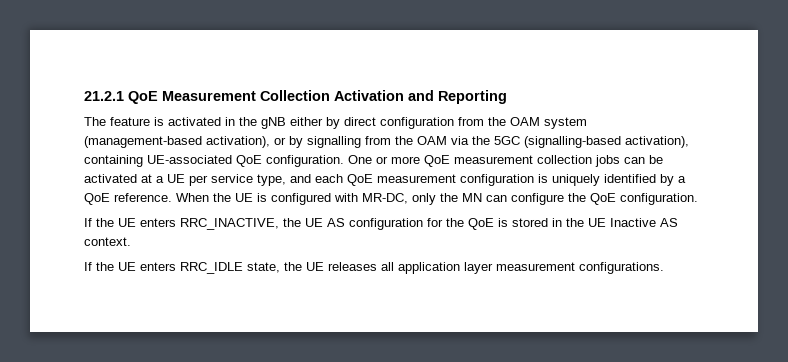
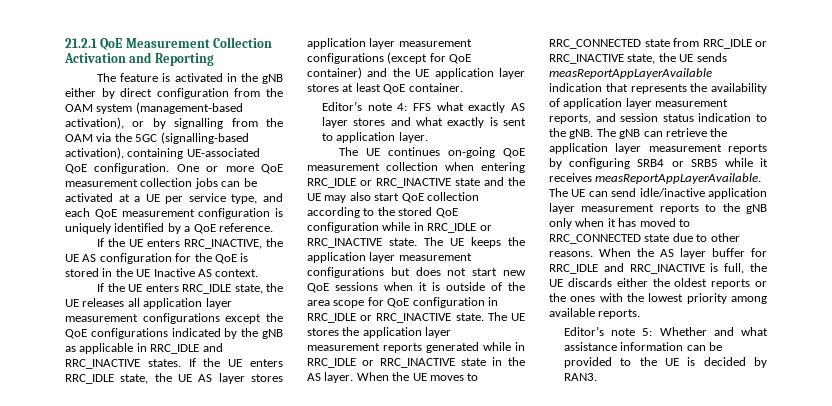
[176,193,698,205] When the UE is configured with MR-DC, only the MN can configure the QoE configuration. -> (273, 227) none
[579,262,664,274] configurations. -> [142,313,283,324] [65,328,283,339] [65,343,223,354] [65,358,283,369] [65,373,283,384] [307,38,472,49] [307,52,472,64] [307,67,525,79] [307,83,463,94] [322,101,525,113] [322,117,526,128] [322,132,428,143] [339,147,525,158] [307,162,525,173] [307,177,525,188] [307,192,479,203] [307,207,458,218] [307,222,492,233] [307,237,525,248] [307,252,472,263] [307,267,526,278] [307,282,525,293] [307,297,498,308] [307,312,525,323] [307,327,452,338] [307,342,525,353] [307,357,525,368] [307,372,479,383] [549,38,767,49] [549,53,727,64] [549,68,712,79] [549,83,767,94] [549,98,729,109] [549,113,767,124] [549,128,728,139] [549,143,767,154] [549,158,768,169] [549,173,762,184] [549,188,767,199] [549,203,767,214] [549,218,690,229] [549,233,740,244] [549,248,767,259] [549,263,767,274] [549,278,767,289] [549,293,767,304] [549,308,641,319] [564,326,768,336] [564,342,723,351] [564,357,767,368] [564,373,598,381] configurations except the QoE configurations indicated by the gNB as applicable in RRC_IDLE and RRC_INACTIVE states. If the UE enters RRC_IDLE state, the UE AS layer stores application layer measurement configurations (except for QoE container) and the UE application layer stores at least QoE container. // Editor’s note 4: FFS what exactly AS layer stores and what exactly is sent to application layer. // The UE continues on-going QoE measurement collection when entering RRC_IDLE or RRC_INACTIVE state and the UE may also start QoE collection according to the stored QoE configuration while in RRC_IDLE or RRC_INACTIVE state. The UE keeps the application layer measurement configurations but does not start new QoE sessions when it is outside of the area scope for QoE configuration in RRC_IDLE or RRC_INACTIVE state. The UE stores the application layer measurement reports generated while in RRC_IDLE or RRC_INACTIVE state in the AS layer. When the UE moves to RRC_CONNECTED state from RRC_IDLE or RRC_INACTIVE state, the UE sends measReportAppLayerAvailable indication that represents the availability of application layer measurement reports, and session status indication to the gNB. The gNB can retrieve the application layer measurement reports by configuring SRB4 or SRB5 while it receives measReportAppLayerAvailable. The UE can send idle/inactive application layer measurement reports to the gNB only when it has moved to RRC_CONNECTED state due to other reasons. When the AS layer buffer for RRC_IDLE and RRC_INACTIVE is full, the UE discards either the oldest reports or the ones with the lowest priority among available reports. // Editor’s note 5: Whether and what assistance information can be provided to the UE is decided by RAN3.

